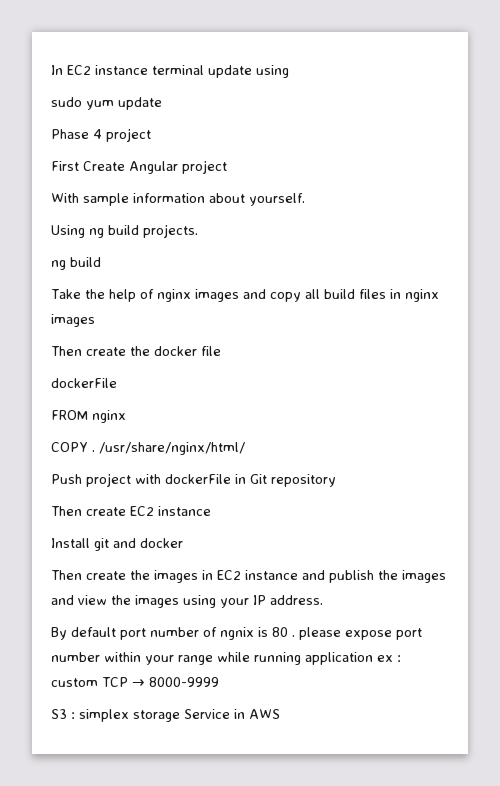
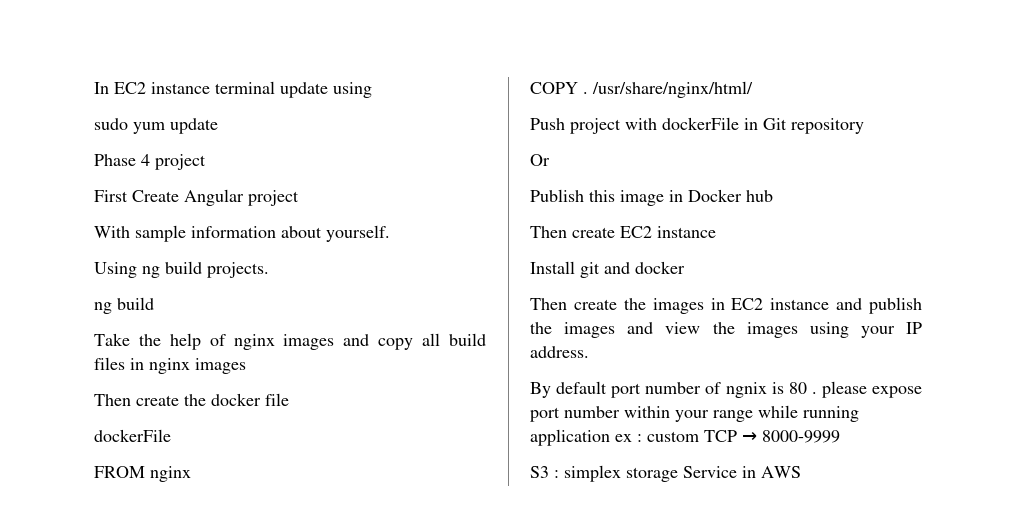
(336, 480) none -> [530,154,550,166] [530,189,773,206] // Or // Publish this image in Docker hub

